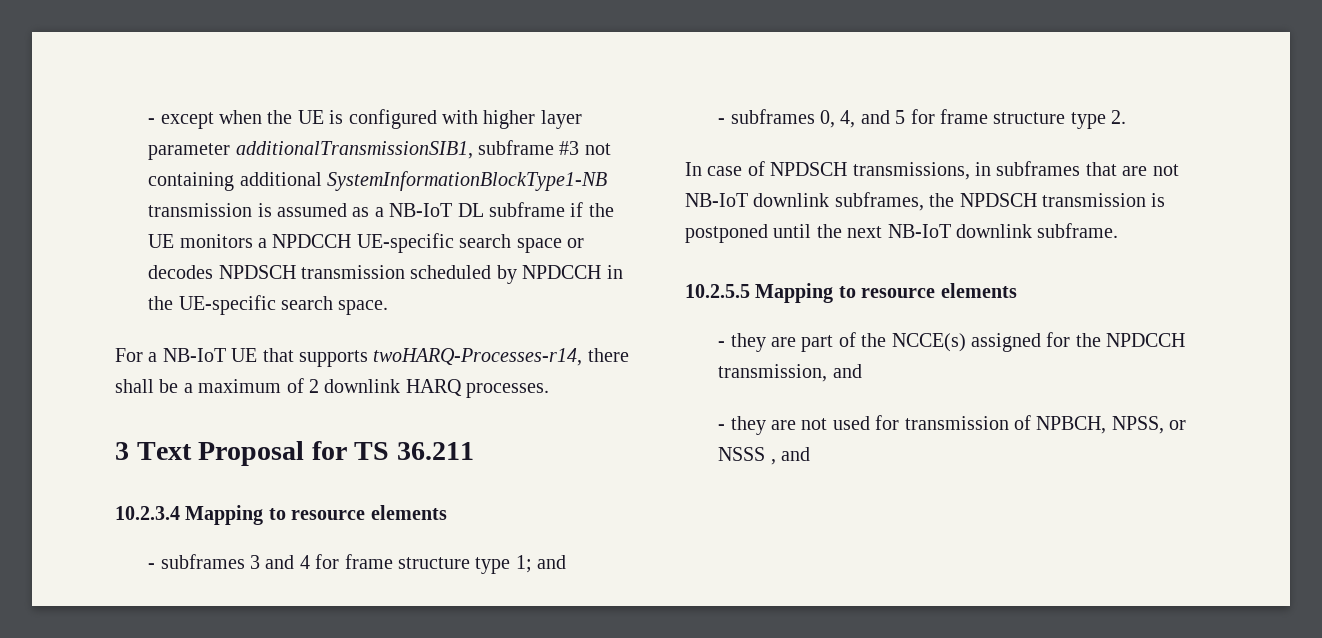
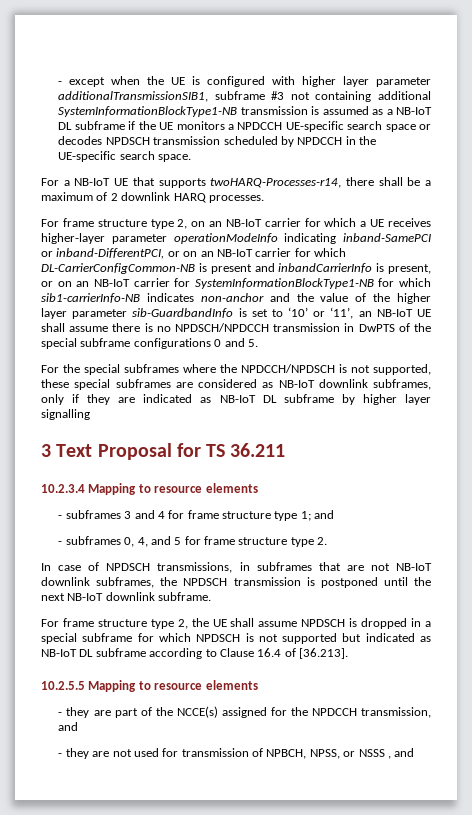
(550, 390) none -> [41,218,432,229] [41,233,431,244] [41,248,346,259] [41,263,431,274] [41,278,431,289] [41,293,431,304] [41,307,432,319] [41,323,431,332] [41,338,258,349] [41,364,431,375] [41,379,431,390] [41,394,431,405] [41,409,90,420] // For frame structure type 2, on an NB-IoT carrier for which a UE receives higher-layer parameter operationModeInfo indicating inband-SamePCI or inband-DifferentPCI, or on an NB-IoT carrier for which DL-CarrierConfigCommon-NB is present and inbandCarrierInfo is present, or on an NB-IoT carrier for SystemInformationBlockType1-NB for which sib1-carrierInfo-NB indicates non-anchor and the value of the higher layer parameter sib-GuardbandInfo is set to ‘10’ or ‘11’, an NB-IoT UE shall assume there is no NPDSCH/NPDCCH transmission in DwPTS of the special subframe configurations 0 and 5. // For the special subframes where the NPDCCH/NPDSCH is not supported, these special subframes are considered as NB-IoT downlink subframes, only if they are indicated as NB-IoT DL subframe by higher layer signalling
(1119, 230) none -> [41,618,431,629] [41,633,432,644] [41,648,348,659] // For frame structure type 2, the UE shall assume NPDSCH is dropped in a special subframe for which NPDSCH is not supported but indicated as NB-IoT DL subframe according to Clause 16.4 of [36.213].

